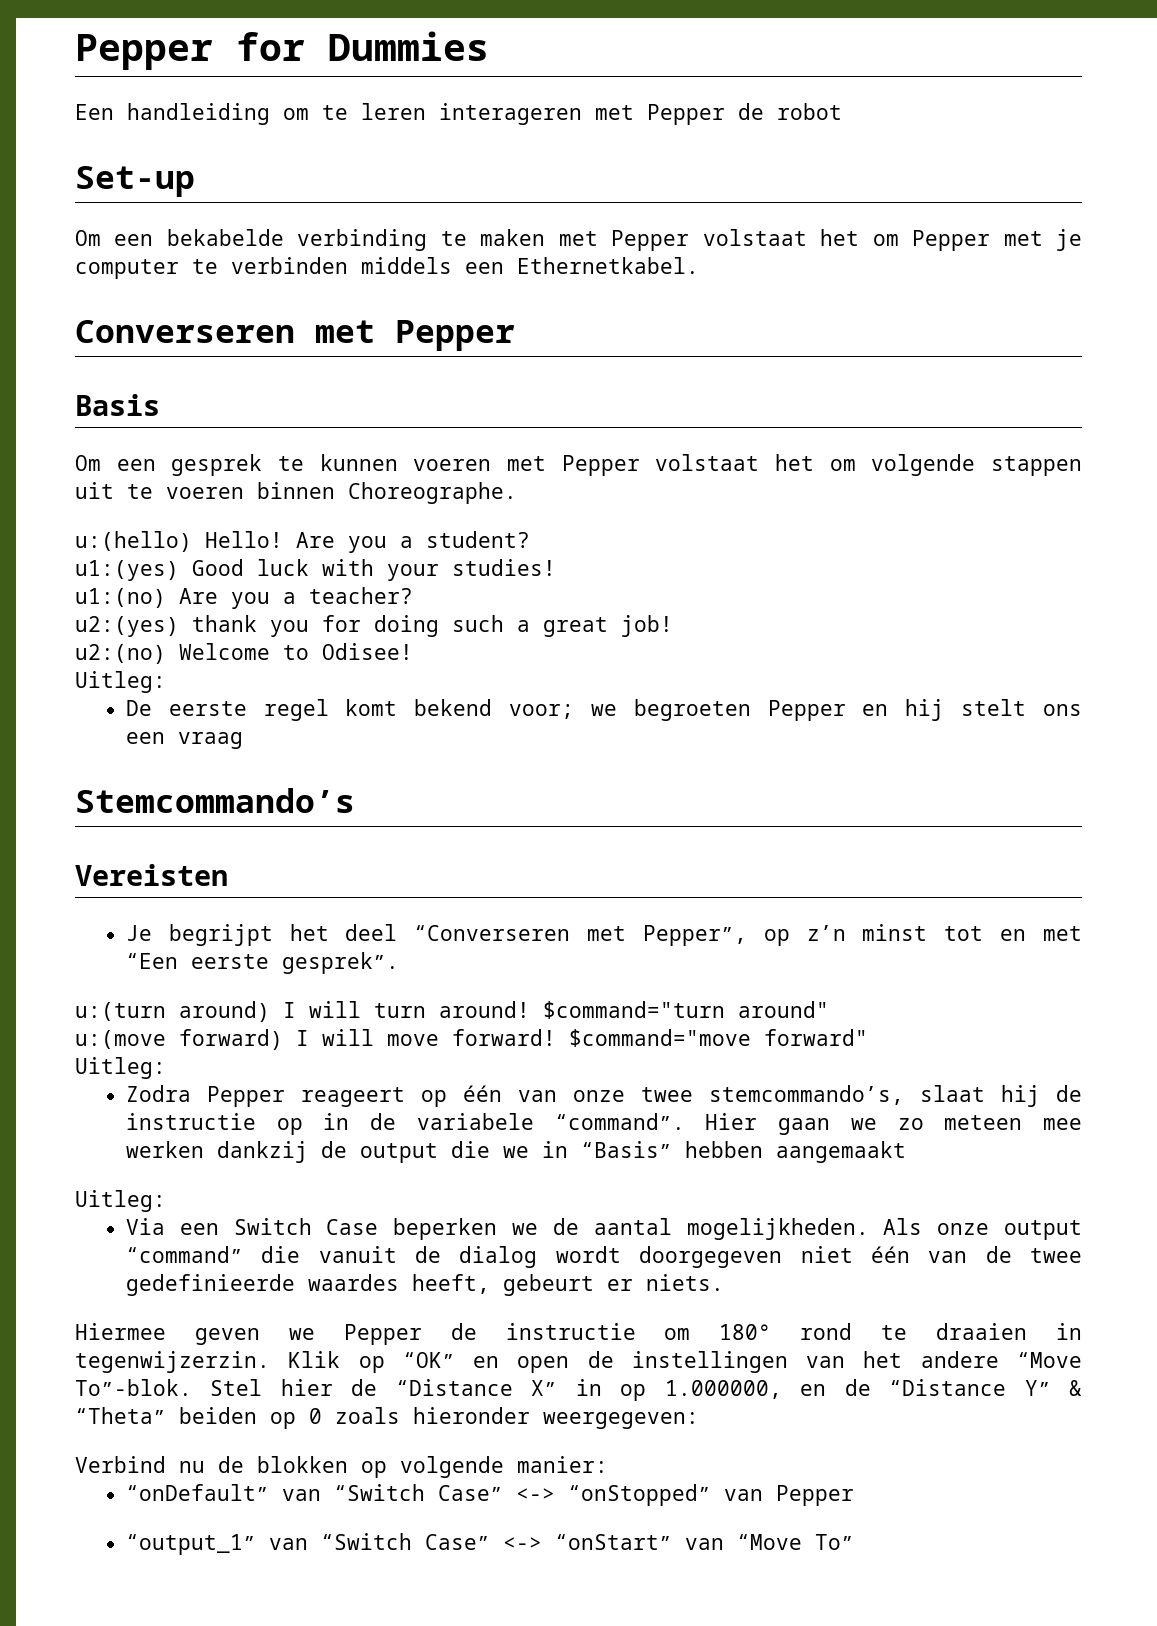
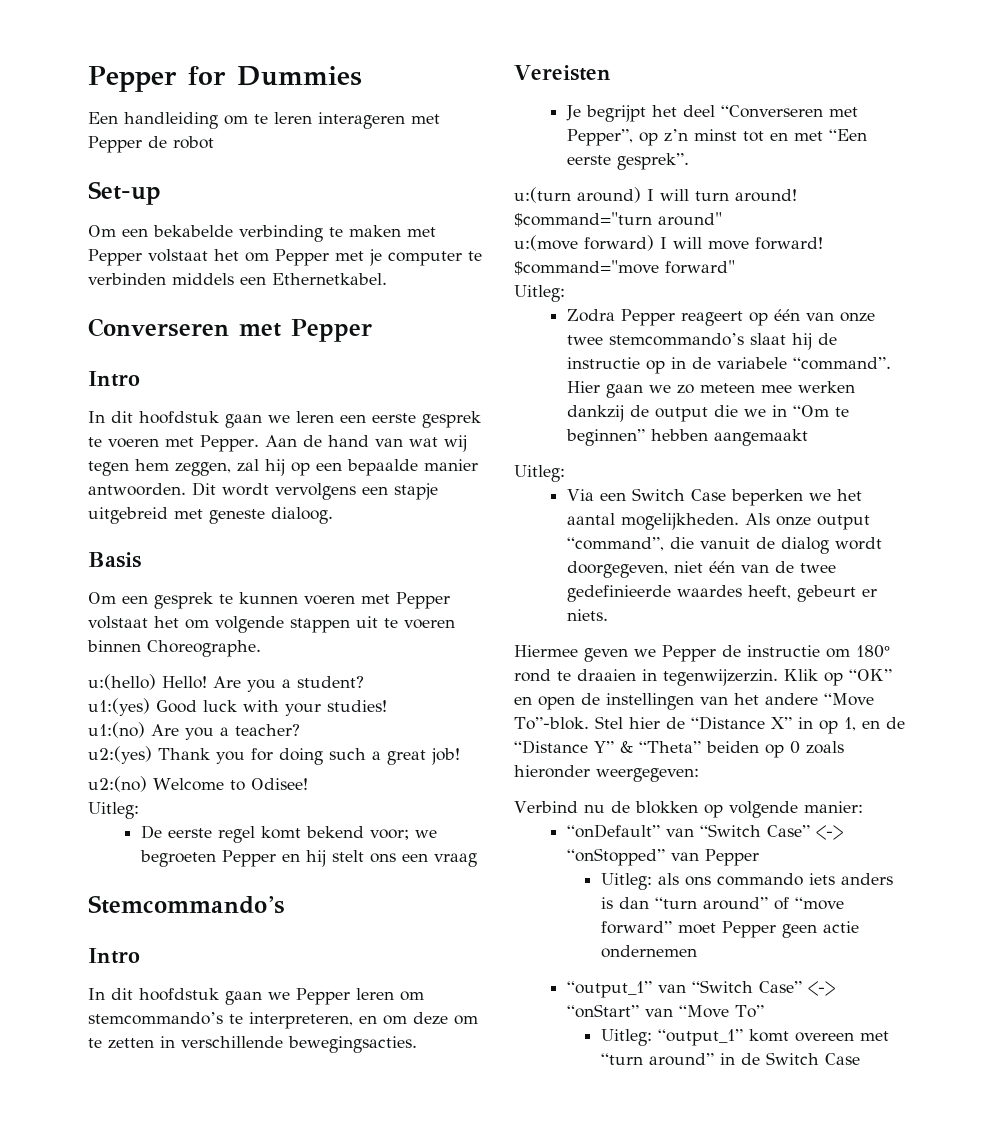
(515, 335) none -> [88,371,140,387] [88,411,481,428] [88,435,467,452] [88,459,478,476] [88,482,438,500] [88,507,333,524] // Intro // In dit hoofdstuk gaan we leren een eerste gesprek te voeren met Pepper. Aan de hand van wat wij tegen hem zeggen, zal hij op een bepaalde manier antwoorden. Dit wordt vervolgens een stapje uitgebreid met geneste dialoog.
[192,615,257,632] thank -> [158,748,210,760] Thank
(355, 800) none -> [88,948,140,964] [88,988,424,1005] [88,1012,478,1029] [88,1036,417,1053] // Intro // In dit hoofdstuk gaan we Pepper leren om stemcommando’s te interpreteren, en om deze om te zetten in verschillende bewegingsacties.
[708,1085,904,1105] stemcommando’s, -> [608,333,744,346] stemcommando’s
[580,1141,672,1158] “Basis” -> [792,405,849,417] [565,429,645,446] “Om te beginnen”
[552,1218,579,1235] de -> [836,489,862,501] het
[125,1246,243,1263] “command” -> [566,537,664,551] “command”,
[639,1246,783,1268] doorgegeven -> [566,561,668,578] doorgegeven,
[664,1380,782,1399] 1.000000, -> [843,717,856,731] 1,
(854, 1495) none -> [600,873,893,890] [600,897,844,910] [600,921,859,938] [600,945,697,958] // Uitleg: als ons commando iets anders is dan “turn around” of “move forward” moet Pepper geen actie ondernemen
(854, 1542) none -> [600,1029,889,1046] [600,1052,860,1066] // Uitleg: “output_1” komt overeen met “turn around” in de Switch Case

